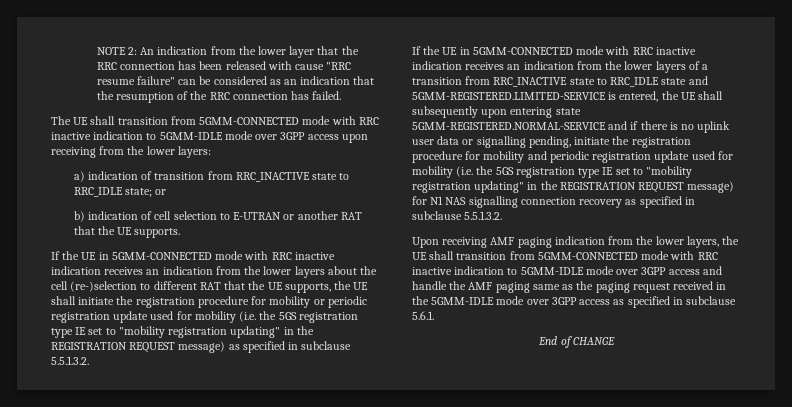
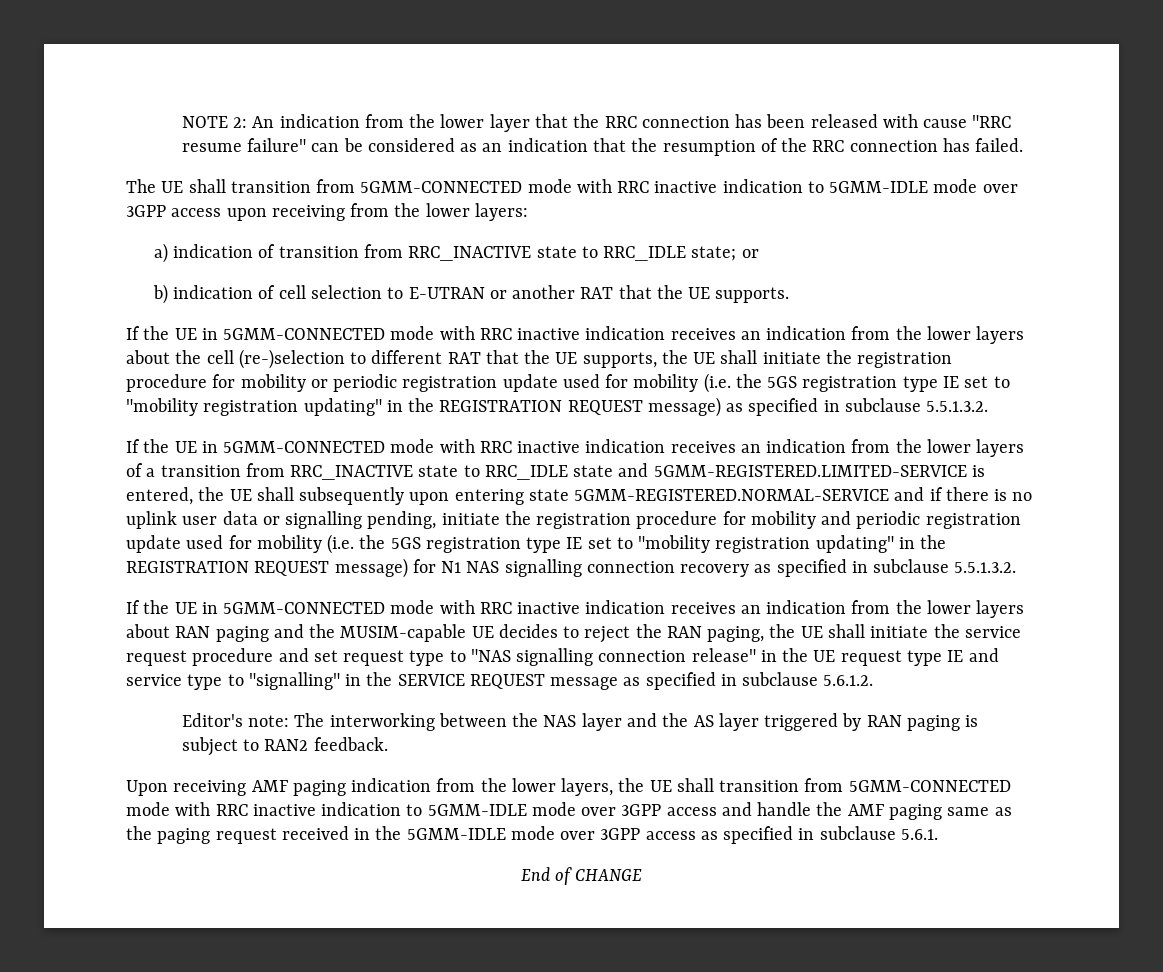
(503, 215) none -> [126,600,1025,618] [126,624,1021,643] [126,648,999,666] [126,672,874,690] [181,713,979,731] [181,737,388,756] // If the UE in 5GMM-CONNECTED mode with RRC inactive indication receives an indication from the lower layers about RAN paging and the MUSIM-capable UE decides to reject the RAN paging, the UE shall initiate the service request procedure and set request type to "NAS signalling connection release" in the UE request type IE and service type to "signalling" in the SERVICE REQUEST message as specified in subclause 5.6.1.2. // Editor's note: The interworking between the NAS layer and the AS layer triggered by RAN paging is subject to RAN2 feedback.

